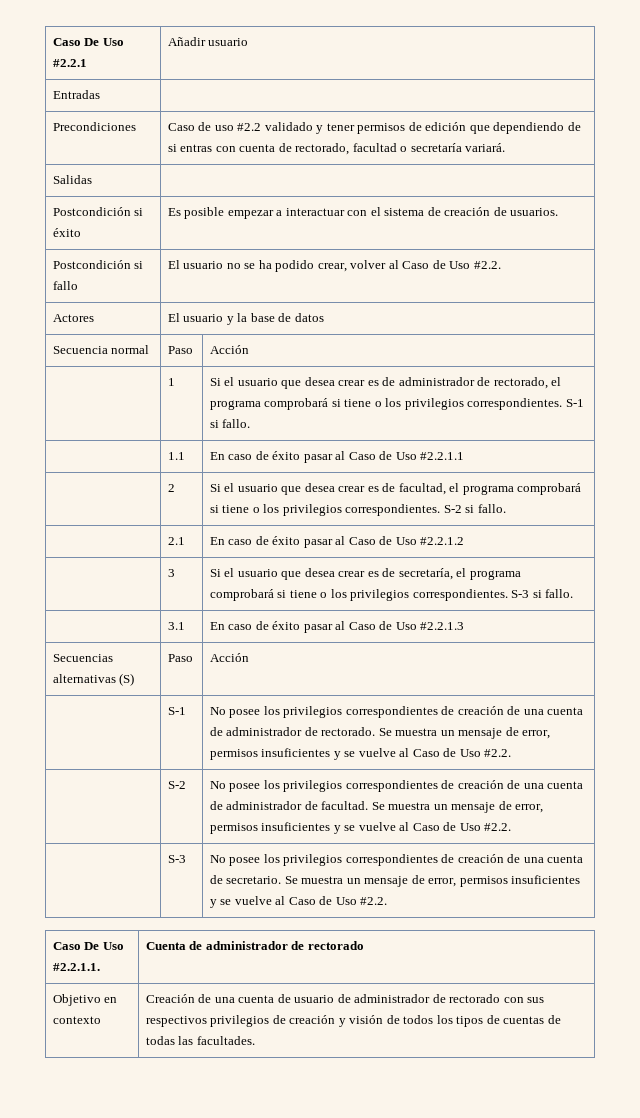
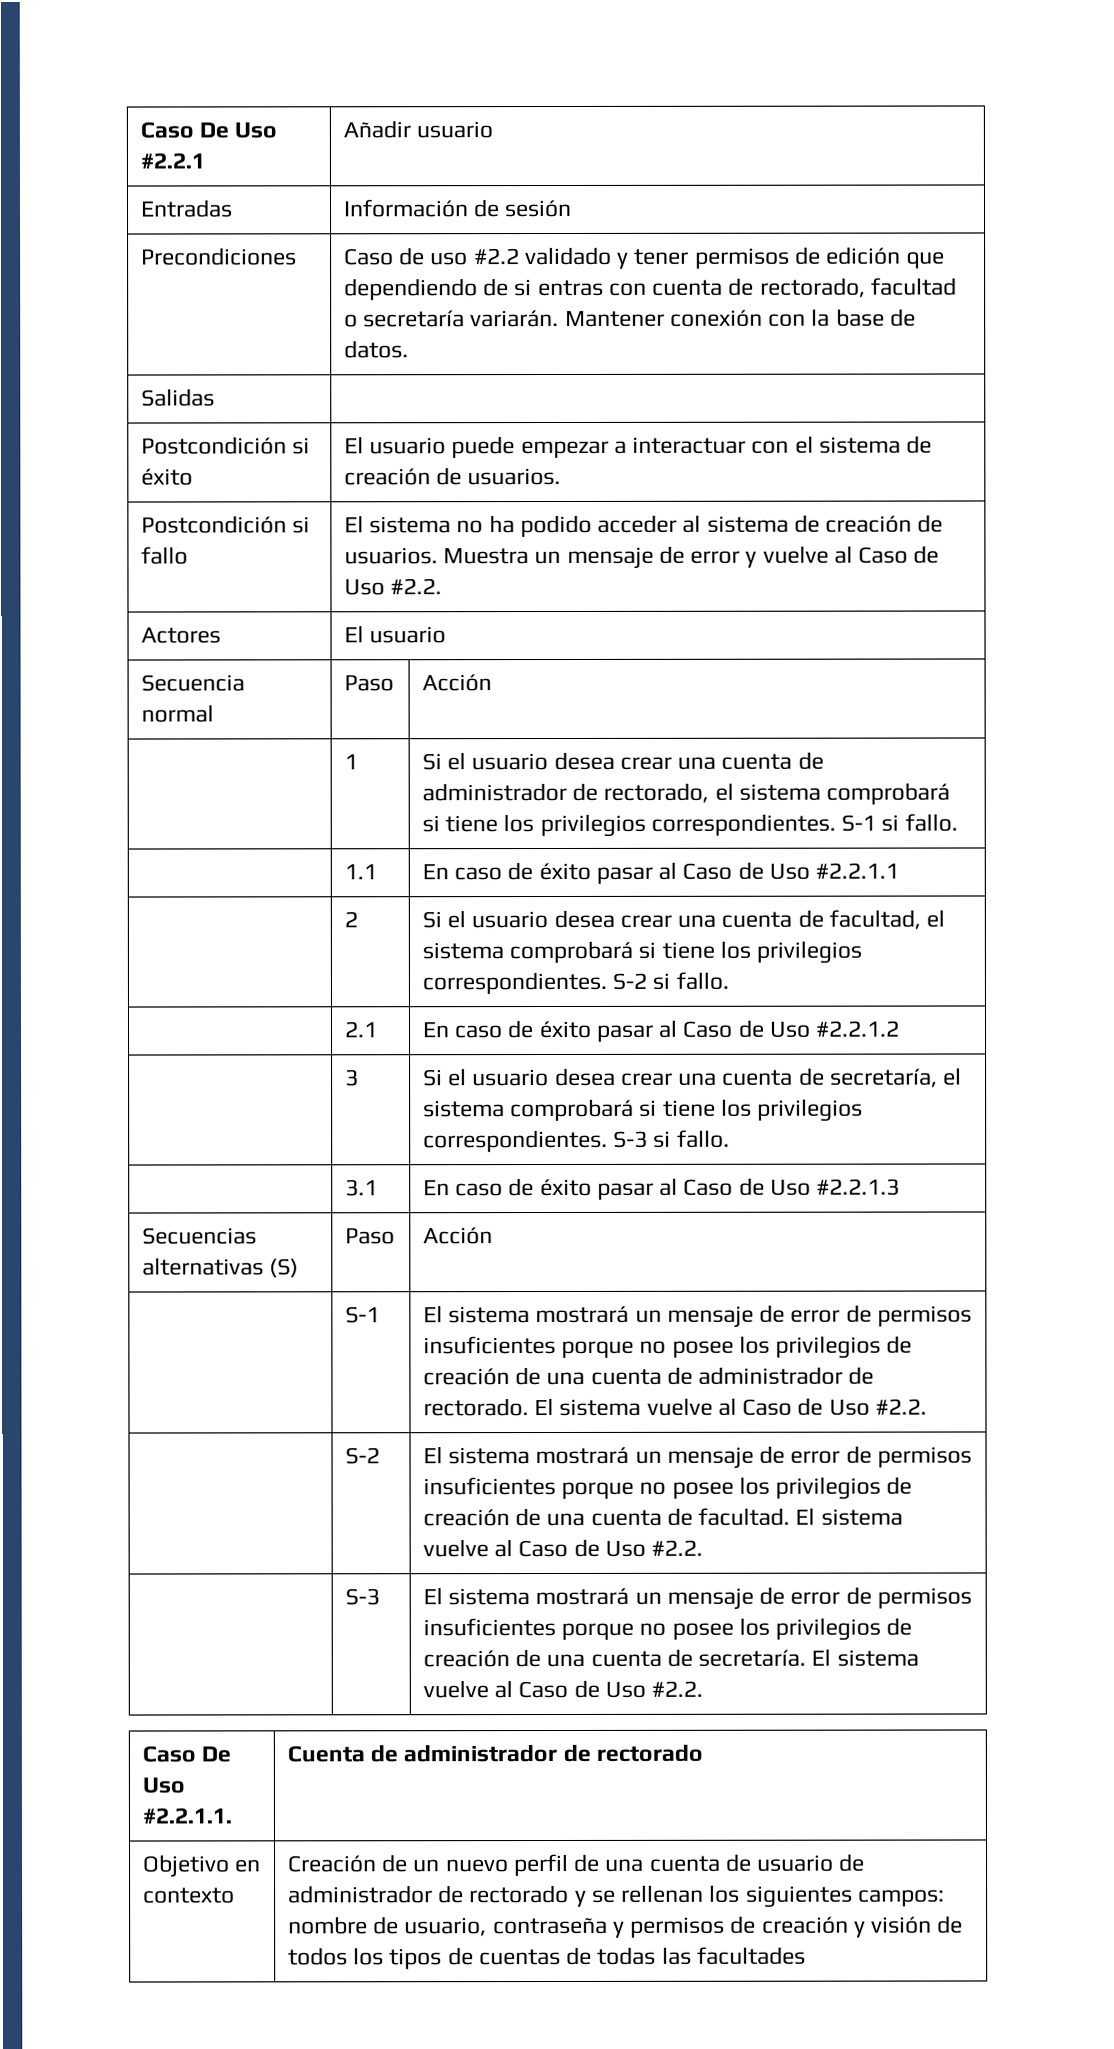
(100, 94) none -> [343,199,573,218] Información de sesión
[465,143,506,152] variará. -> [470,308,916,328] [344,340,410,359] variarán. Mantener conexión con la base de datos.
[167,207,225,219] Es posible -> [344,436,516,459] El usuario puede
[183,260,387,272] usuario no se ha podido crear, volver -> [369,514,944,538] [344,545,829,569] sistema no ha podido acceder al sistema de creación de usuarios. Muestra un mensaje de error y vuelve
[226,313,324,325] y la base de datos -> (447, 635) none
[281,377,379,389] que desea crear es -> [553,751,793,771] desea crear una cuenta
[209,398,382,410] programa comprobará si tiene o -> [738,782,951,805] [422,815,499,833] sistema comprobará si tiene
[281,483,379,495] que desea crear es -> [553,909,793,929] desea crear una cuenta
[462,483,582,495] [209,505,260,513] programa comprobará si tiene o -> [422,940,715,964] sistema comprobará si tiene
[281,568,379,580] que desea crear es -> [554,1067,794,1087] desea crear una cuenta
[469,570,521,580] [209,589,328,601] programa comprobará si tiene o -> [423,1098,716,1122] sistema comprobará si tiene
[209,706,438,718] No posee los privilegios correspondientes -> [423,1304,972,1328] [423,1335,882,1359] El sistema mostrará un mensaje de error de permisos insuficientes porque no posee los privilegios
[378,727,551,739] [209,748,356,760] Se muestra un mensaje de error, permisos insuficientes y se -> [534,1398,642,1416] El sistema
[209,780,584,792] [209,801,544,813] [209,822,356,834] No posee los privilegios correspondientes de creación de una cuenta de administrador de facultad. Se muestra un mensaje de error, permisos insuficientes y se -> [423,1445,972,1469] [423,1476,913,1500] [423,1507,903,1527] El sistema mostrará un mensaje de error de permisos insuficientes porque no posee los privilegios de creación de una cuenta de facultad. El sistema
[209,854,584,866] [209,875,581,887] [209,899,232,908] No posee los privilegios correspondientes de creación de una cuenta de secretario. Se muestra un mensaje de error, permisos insuficientes y se -> [423,1586,972,1610] [423,1617,913,1641] [423,1648,919,1668] El sistema mostrará un mensaje de error de permisos insuficientes porque no posee los privilegios de creación de una cuenta de secretaría. El sistema
(212, 998) none -> [413,1853,601,1877] un nuevo perfil de
[503,997,545,1003] [145,1015,270,1027] con sus respectivos privilegios -> [574,1884,945,1908] [288,1916,726,1938] y se rellenan los siguientes campos: nombre de usuario, contraseña y permisos
[196,1036,255,1045] facultades. -> [696,1946,806,1965] facultades

